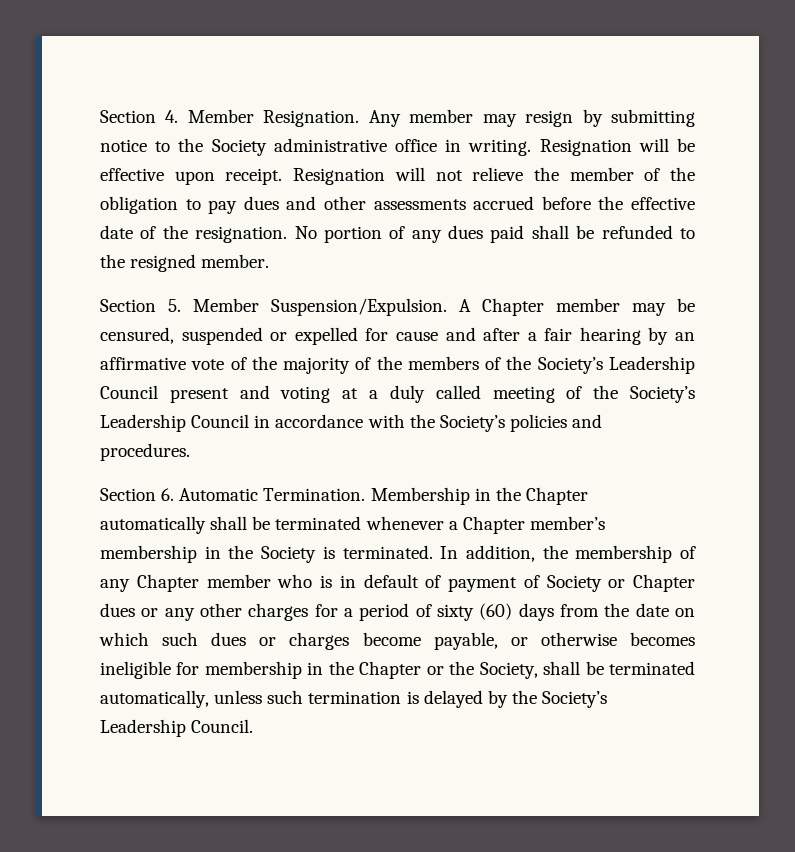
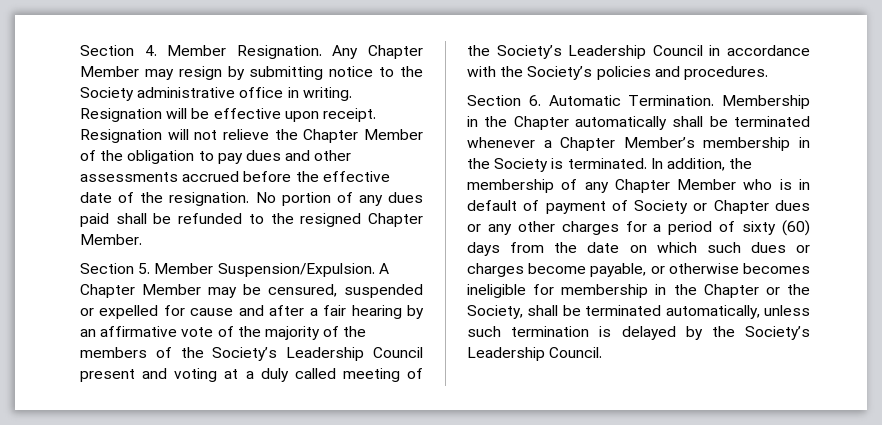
[409,109,474,123] member -> [368,45,423,59] [80,66,139,77] Chapter Member
[569,167,634,181] member -> [303,129,423,143] Chapter Member
[201,254,270,268] member. -> [368,213,424,227] [80,234,142,245] Chapter Member.
[556,298,620,312] member -> [142,284,201,295] Member
[529,516,605,530] member’s -> [623,137,695,148] Member’s
[206,574,271,588] member -> [677,179,737,190] Member

